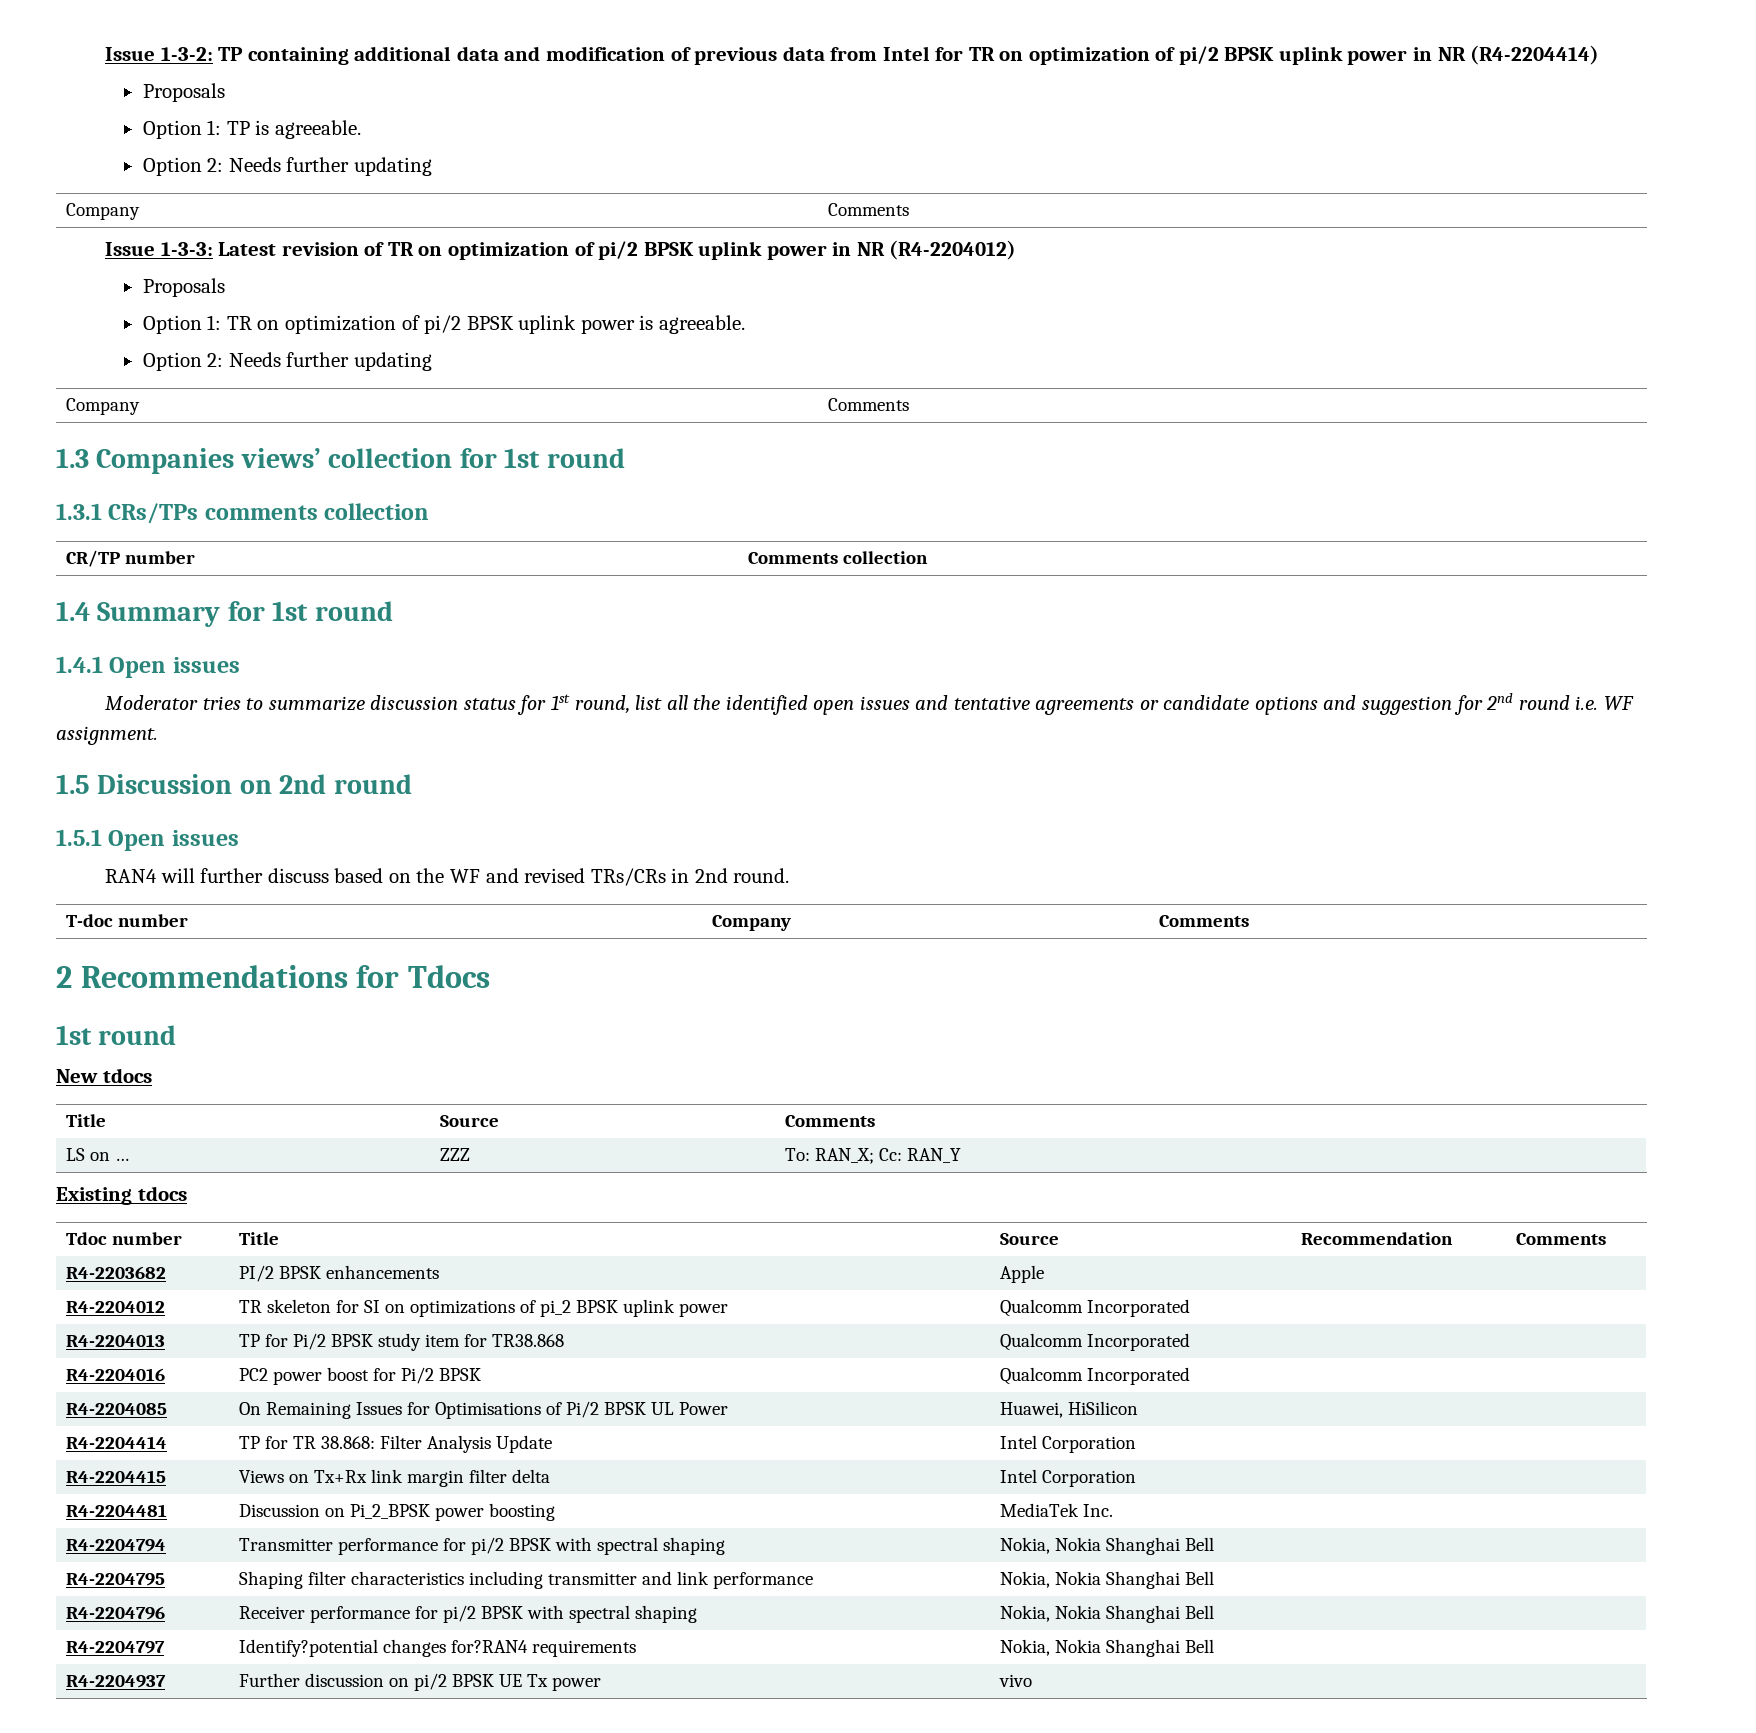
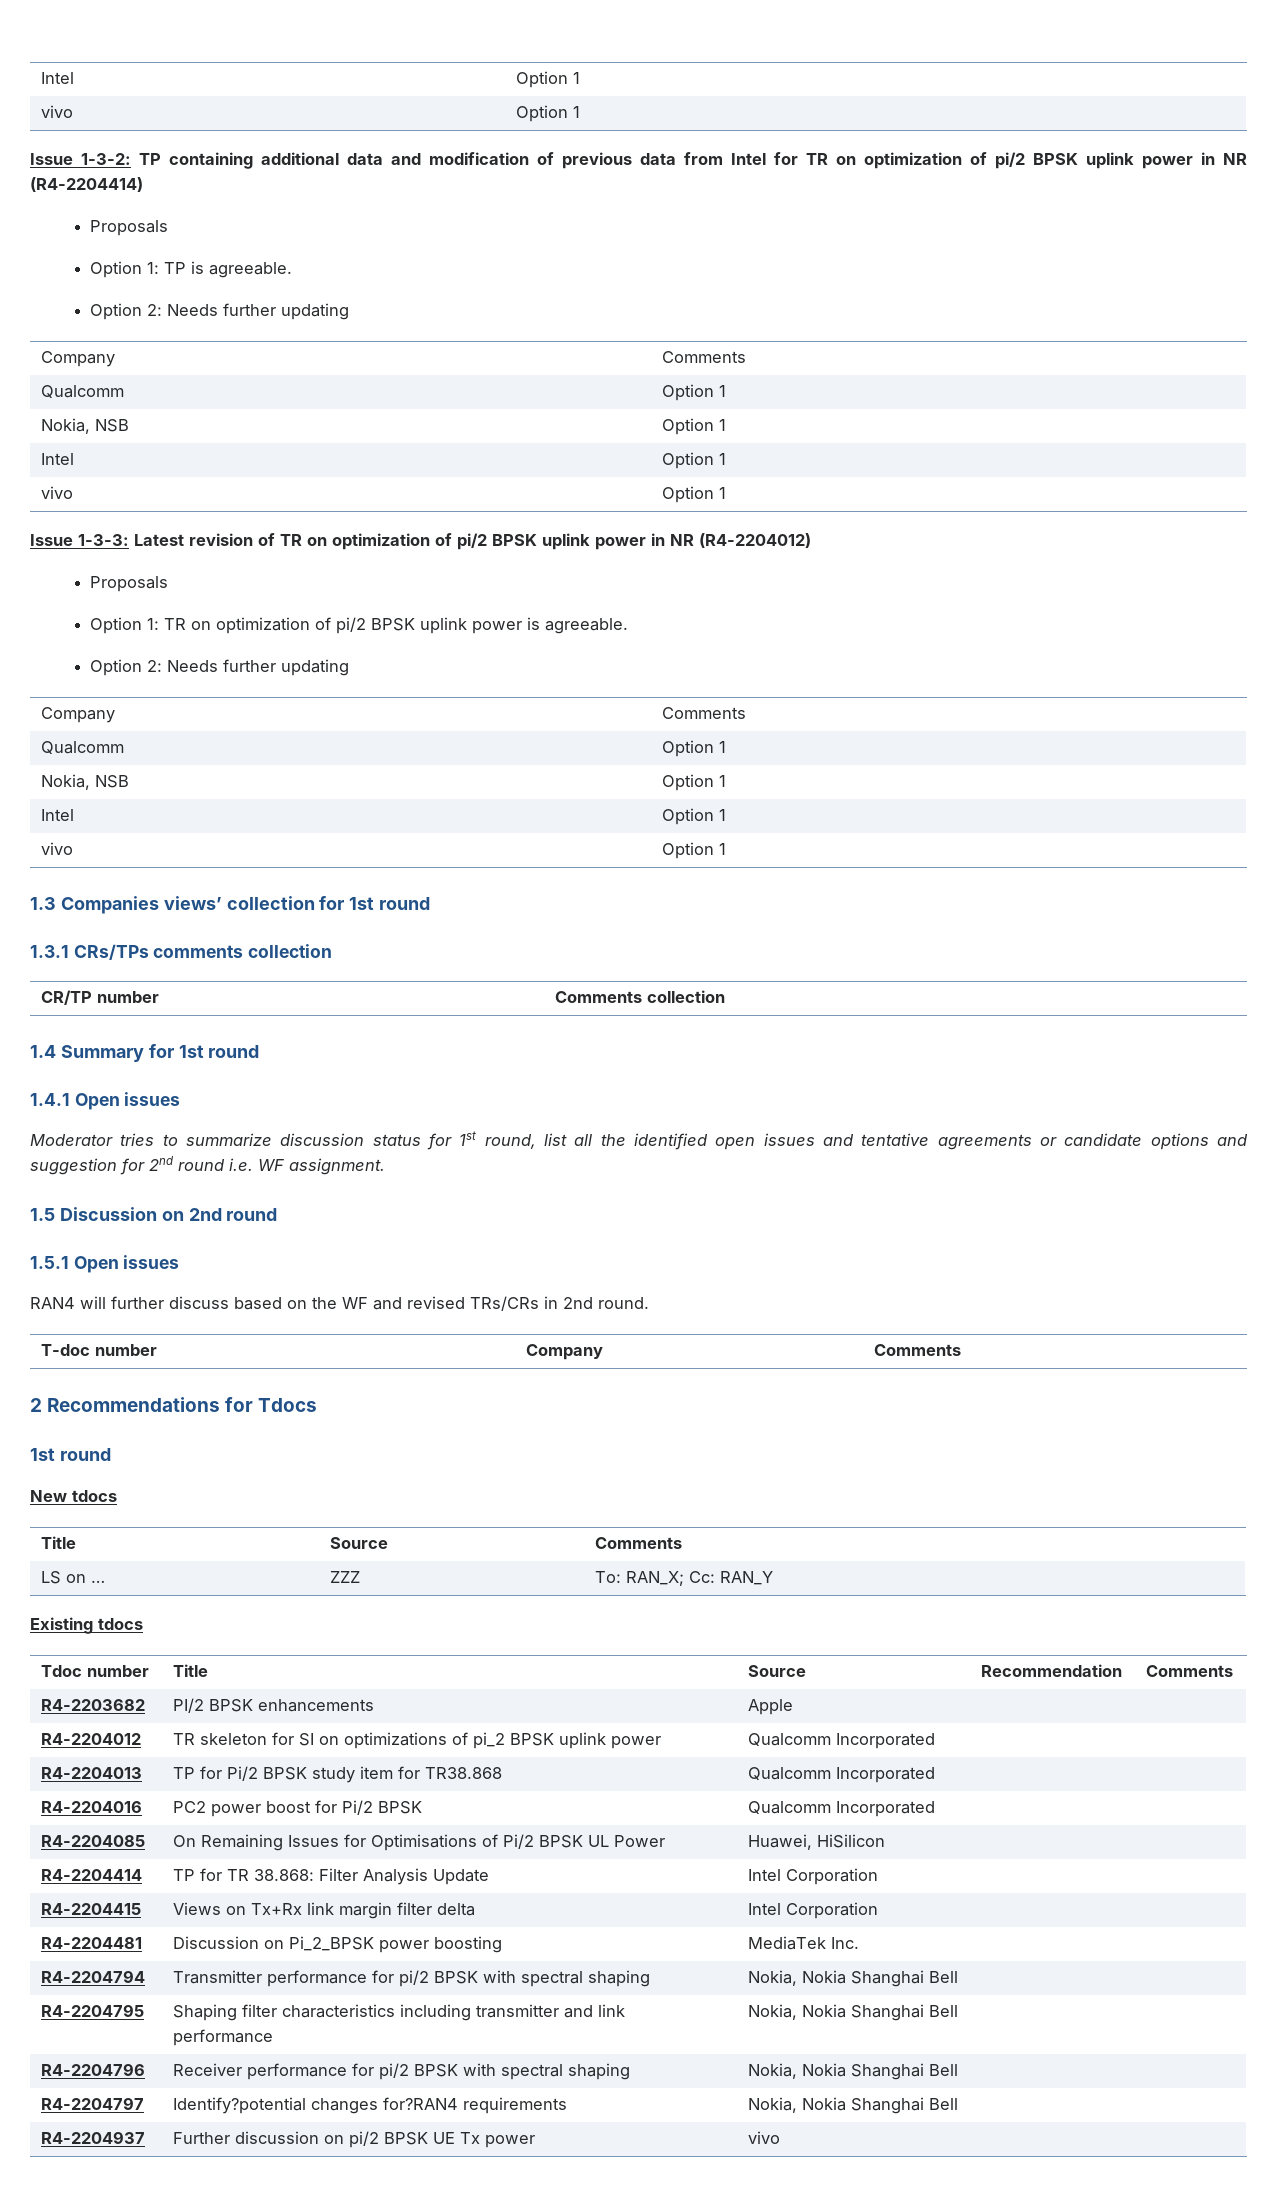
(105, 54) none -> [41,72,75,84] [516,71,581,88] [41,105,74,118] [516,105,581,122] Intel | Option 1 // vivo | Option 1 //
(909, 209) none -> [41,385,125,398] [662,384,727,401] [41,418,130,434] [662,418,727,435] [41,453,75,465] [662,452,727,469] [41,486,74,499] [662,486,727,503] // Qualcomm | Option 1 // Nokia, NSB | Option 1 // Intel | Option 1 // vivo | Option 1
(909, 404) none -> [41,741,125,754] [662,740,727,757] [41,774,130,790] [662,774,727,791] [41,809,75,821] [662,808,727,825] [41,842,74,855] [662,842,727,859] // Qualcomm | Option 1 // Nokia, NSB | Option 1 // Intel | Option 1 // vivo | Option 1

